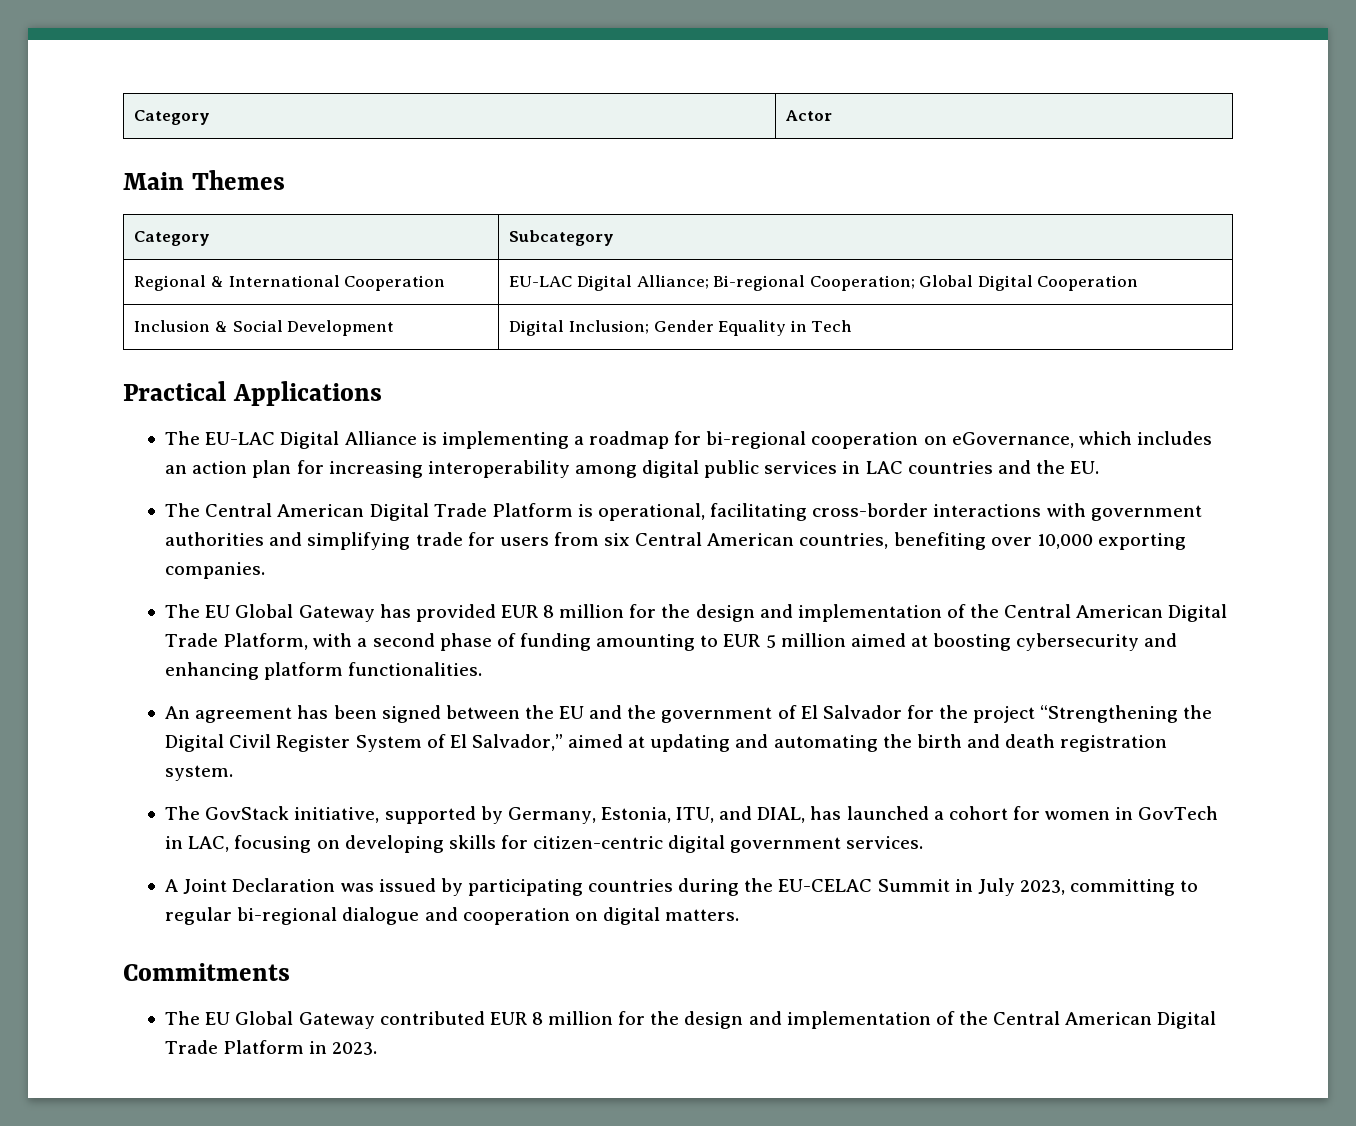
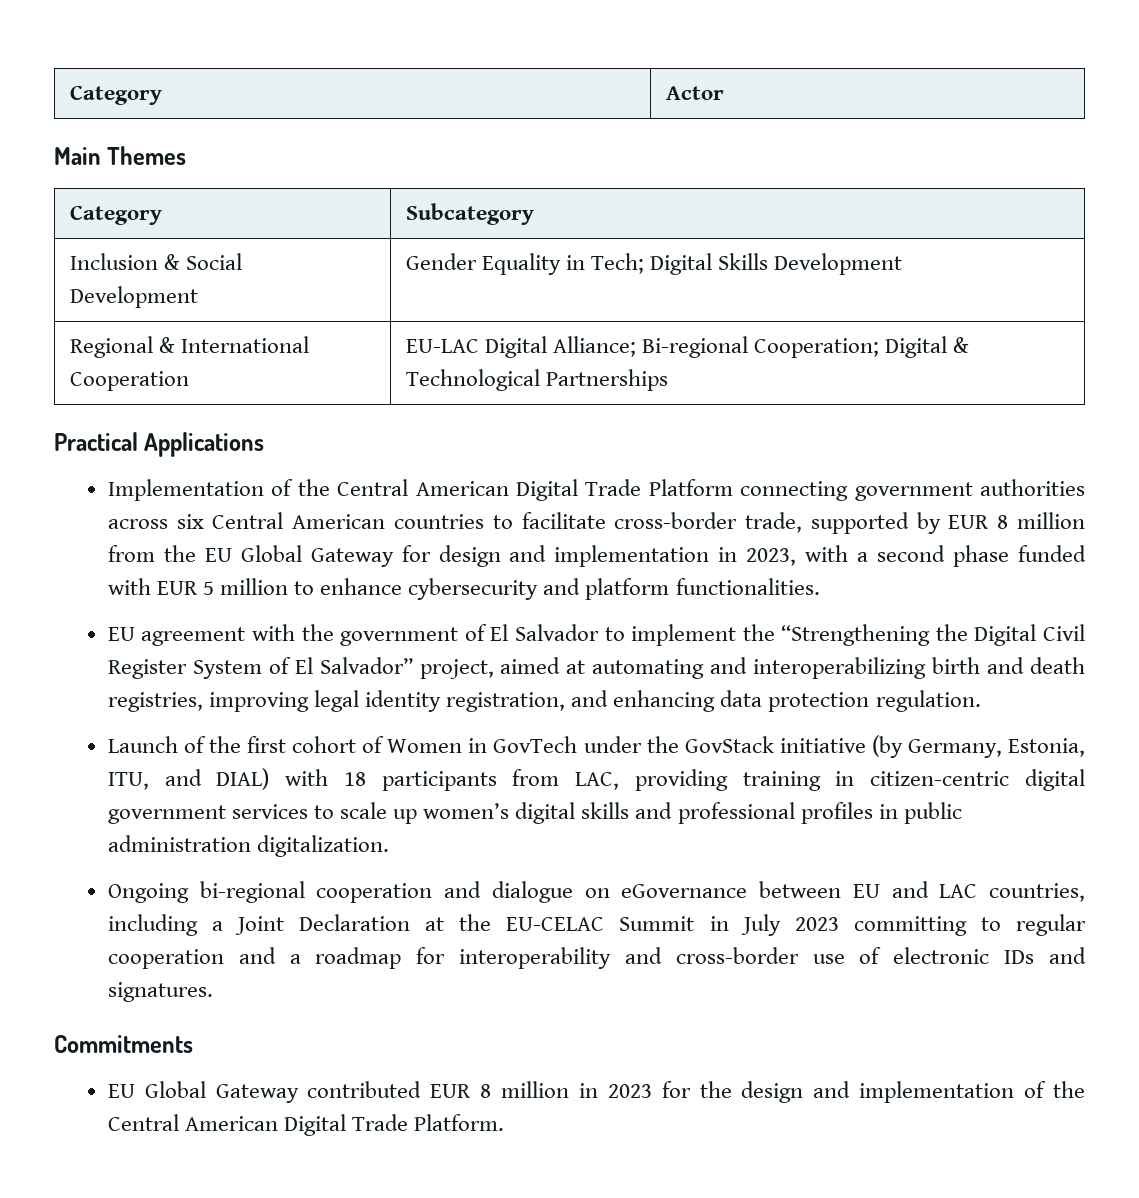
(615, 238) none -> [69,253,243,270] [69,286,198,308] [405,253,903,275] // Inclusion & Social Development | Gender Equality in Tech; Digital Skills Development
[919,275,1139,291] [134,320,395,336] [509,320,853,336] [123,381,382,406] [165,431,1212,449] [165,460,1100,478] [165,503,1202,521] [165,532,1186,550] [165,562,266,579] [165,604,625,622] Global Digital Cooperation // Inclusion & Social Development | Digital Inclusion; Gender Equality in Tech // Practical Applications // The EU-LAC Digital Alliance is implementing a roadmap for bi-regional cooperation on eGovernance, which includes an action plan for increasing interoperability among digital public services in LAC countries and the EU. // The Central American Digital Trade Platform is operational, facilitating cross-border interactions with government authorities and simplifying trade for users from six Central American countries, benefiting over 10,000 exporting companies. // The EU Global Gateway has provided EUR 8 million -> [885,336,970,358] [405,369,668,391] [54,432,265,457] [107,479,1085,501] [107,512,1086,534] [107,545,1087,567] [107,578,820,600] [107,624,1085,646] [107,657,1085,679] [107,690,981,712] [107,735,1086,758] [107,768,1086,791] [107,802,962,824] [107,835,389,857] [107,881,1085,903] [107,914,1086,936] [107,947,1086,969] [107,982,213,1002] [54,1035,193,1053] [107,1081,652,1103] Digital & Technological Partnerships // Practical Applications // Implementation of the Central American Digital Trade Platform connecting government authorities across six Central American countries to facilitate cross-border trade, supported by EUR 8 million from the EU Global Gateway for design and implementation in 2023, with a second phase funded with EUR 5 million to enhance cybersecurity and platform functionalities. // EU agreement with the government of El Salvador to implement the “Strengthening the Digital Civil Register System of El Salvador” project, aimed at automating and interoperabilizing birth and death registries, improving legal identity registration, and enhancing data protection regulation. // Launch of the first cohort of Women in GovTech under the GovStack initiative (by Germany, Estonia, ITU, and DIAL) with 18 participants from LAC, providing training in citizen-centric digital government services to scale up women’s digital skills and professional profiles in public administration digitalization. // Ongoing bi-regional cooperation and dialogue on eGovernance between EU and LAC countries, including a Joint Declaration at the EU-CELAC Summit in July 2023 committing to regular cooperation and a roadmap for interoperability and cross-border use of electronic IDs and signatures. // Commitments // EU Global Gateway contributed EUR 8 million in 2023
[223,633,1178,651] [165,662,483,680] [165,705,1213,723] [165,734,1168,752] [165,765,234,781] [165,806,1219,824] [165,835,924,853] [165,878,1199,896] [165,907,740,925] [123,963,290,981] [165,1011,1217,1029] [165,1040,378,1055] Platform, with a second phase of funding amounting to EUR 5 million aimed at boosting cybersecurity and enhancing platform functionalities. // An agreement has been signed between the EU and the government of El Salvador for the project “Strengthening the Digital Civil Register System of El Salvador,” aimed at updating and automating the birth and death registration system. // The GovStack initiative, supported by Germany, Estonia, ITU, and DIAL, has launched a cohort for women in GovTech in LAC, focusing on developing skills for citizen-centric digital government services. // A Joint Declaration was issued by participating countries during the EU-CELAC Summit in July 2023, committing to regular bi-regional dialogue and cooperation on digital matters. // Commitments // The EU Global Gateway contributed EUR 8 million for the design and implementation of the Central American Digital Trade Platform in 2023. -> [414,1114,505,1131] Platform.

